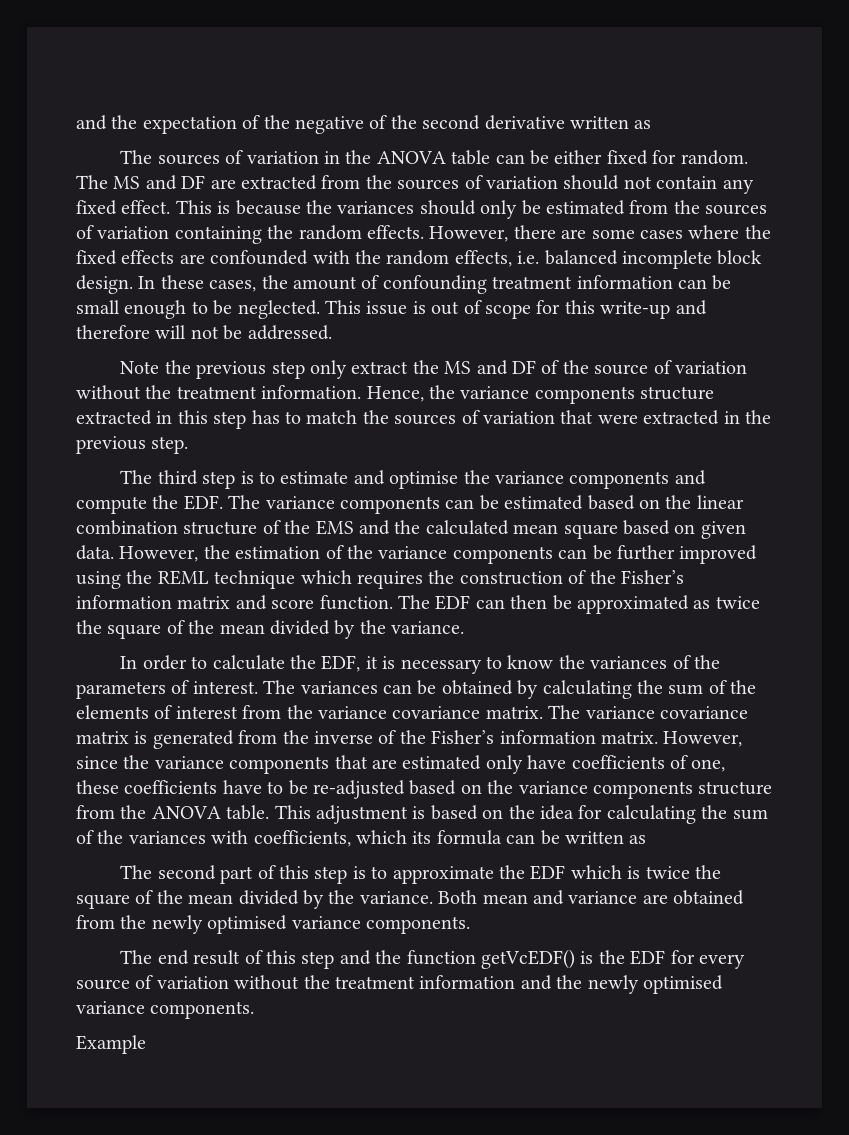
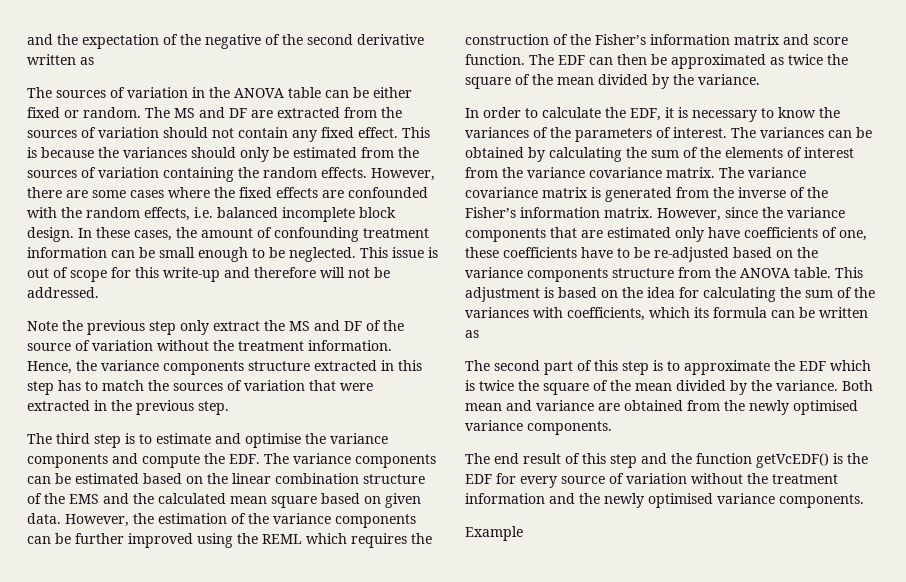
[652,150,677,164] for -> [64,110,79,118] or
[214,570,296,589] technique -> (302, 539) none

